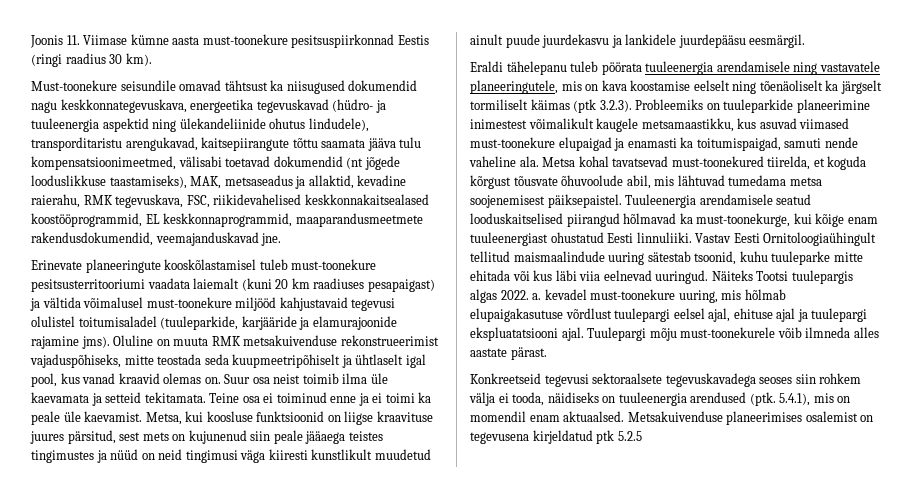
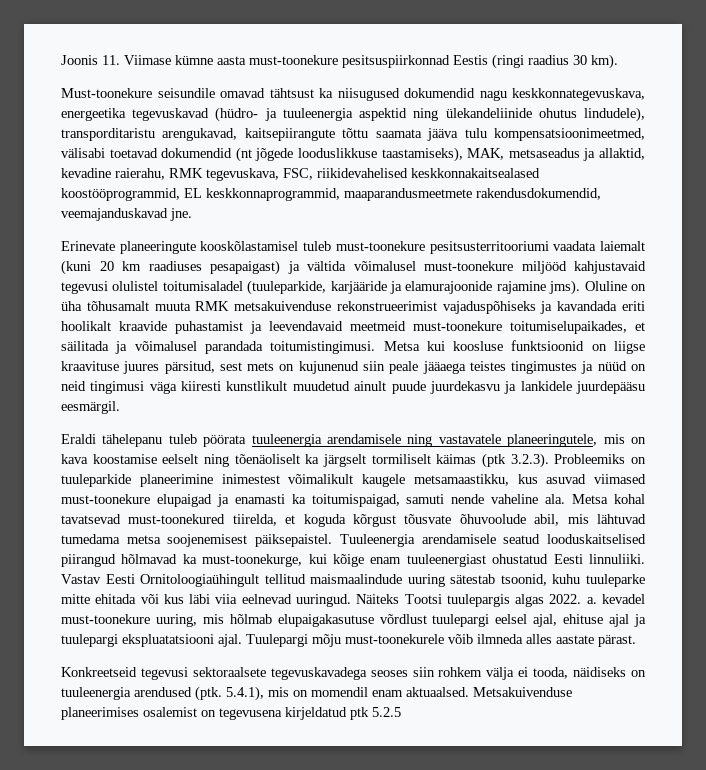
(170, 342) none -> [61,301,149,311] üha tõhusamalt
[30,354,426,368] [31,373,388,387] [31,392,432,406] [31,411,182,425] vajaduspõhiseks, mitte teostada seda kuupmeetripõhiselt ja ühtlaselt igal pool, kus vanad kraavid olemas on. Suur osa neist toimib ilma üle kaevamata ja setteid tekitamata. Teine osa ei toiminud enne ja ei toimi ka peale üle kaevamist. Metsa, -> [442,301,645,314] [61,321,645,334] [61,341,420,354] vajaduspõhiseks ja kavandada eriti hoolikalt kraavide puhastamist ja leevendavaid meetmeid must-toonekure toitumiselupaikades, et säilitada ja võimalusel parandada toitumistingimusi. Metsa

